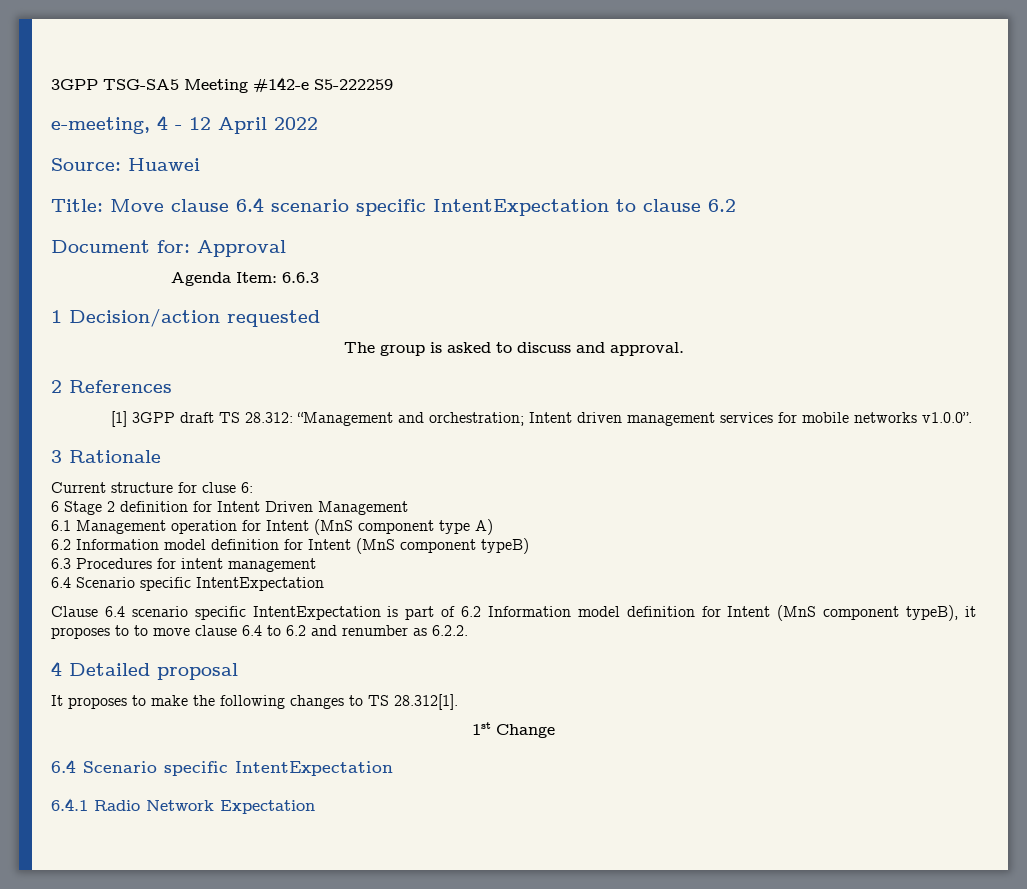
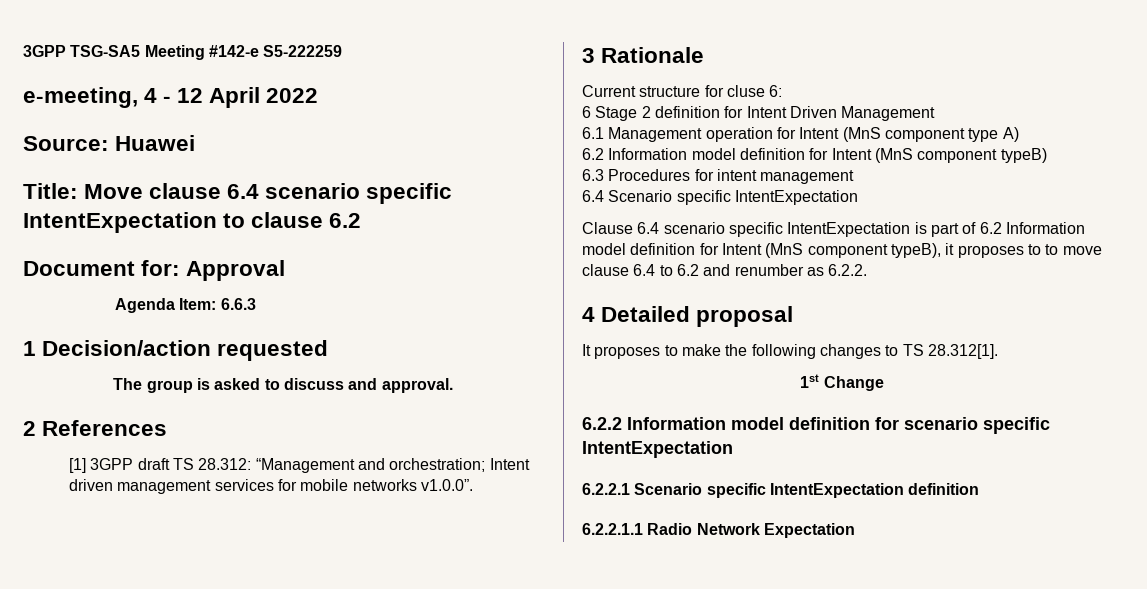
[51,760,393,776] [51,798,88,811] 6.4 Scenario specific IntentExpectation // 6.4.1 -> [582,417,1050,434] [582,441,733,458] [582,483,980,498] [582,523,643,535] 6.2.2 Information model definition for scenario specific IntentExpectation // 6.2.2.1 Scenario specific IntentExpectation definition // 6.2.2.1.1

